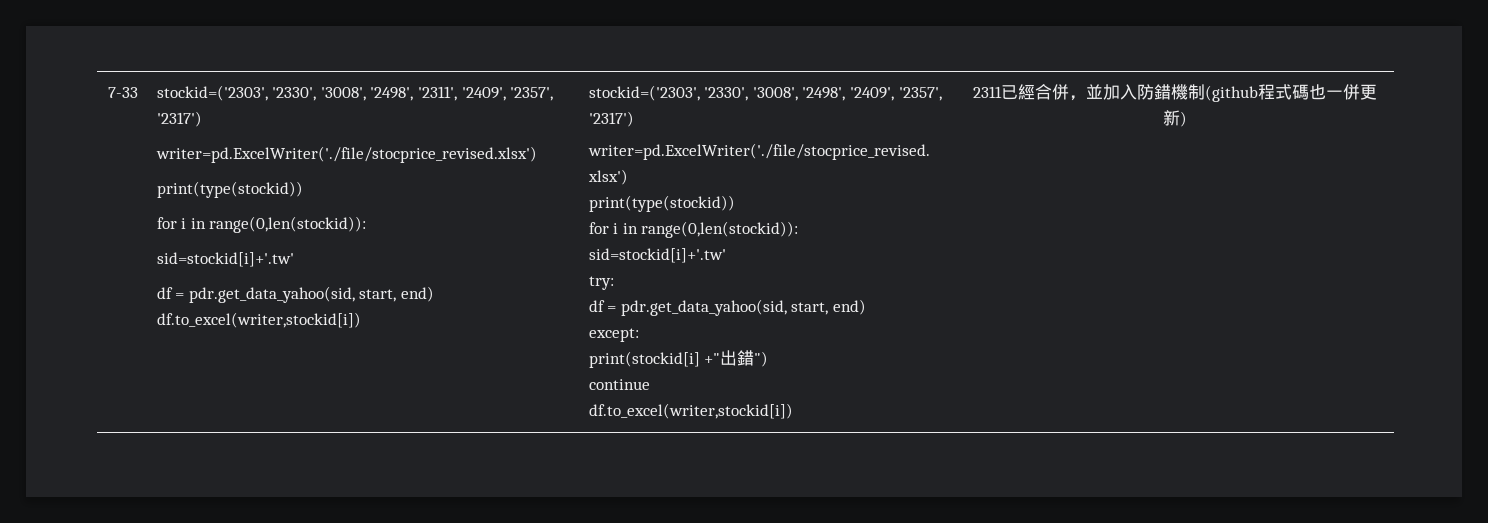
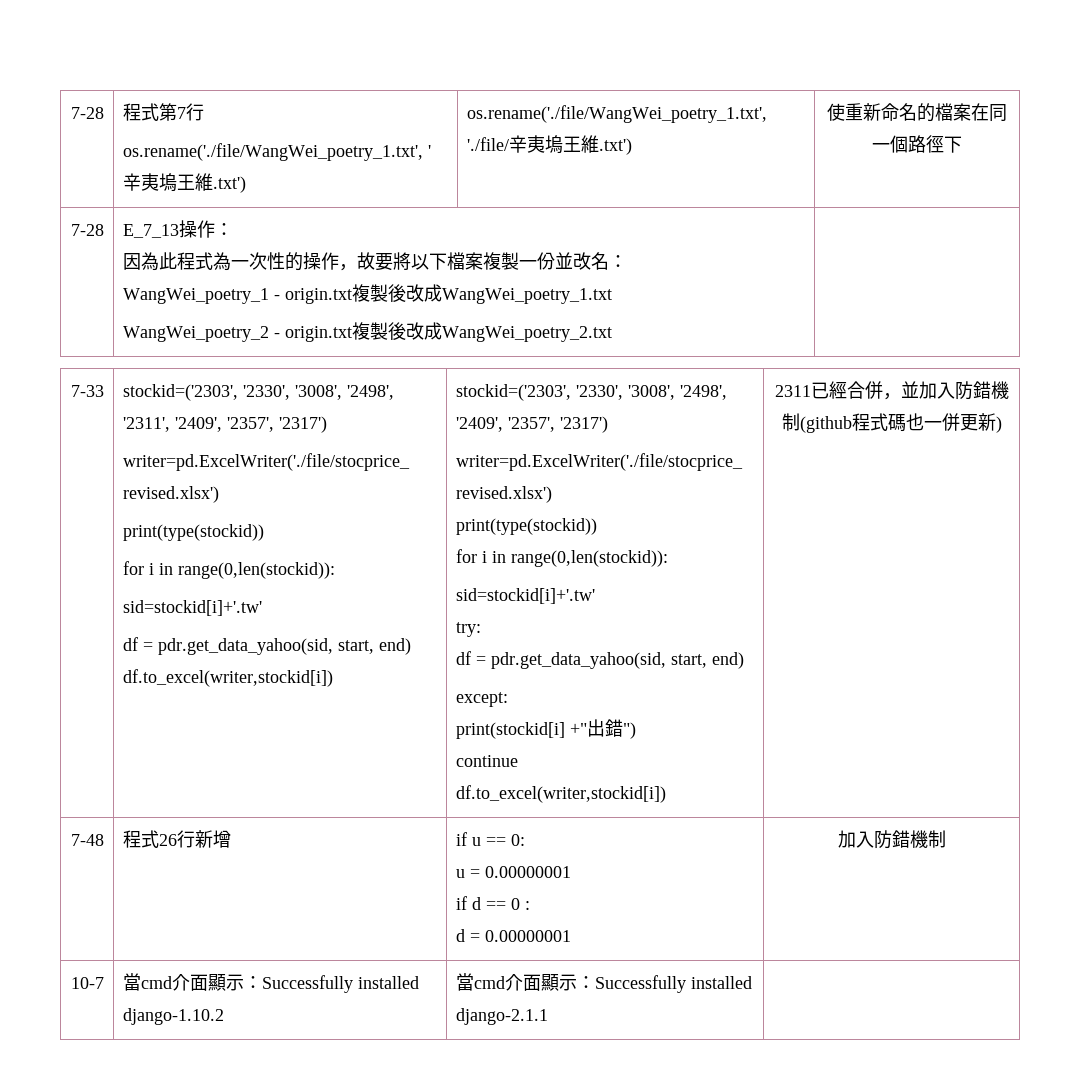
(107, 92) none -> [70,107,104,119] [122,103,204,121] [122,143,431,161] [122,173,246,193] [466,105,767,123] [466,135,632,155] [827,103,1007,122] [872,135,962,153] [70,224,104,236] [122,220,233,238] [122,252,627,271] [122,284,612,304] [122,322,612,342] 7-28 | 程式第7行 // os.rename('./file/WangWei_poetry_1.txt', '辛夷塢王維.txt') | os.rename('./file/WangWei_poetry_1.txt', './file/辛夷塢王維.txt') | 使重新命名的檔案在同一個路徑下 // 7-28 | E_7_13操作： // 因為此程式為一次性的操作，故要將以下檔案複製一份並改名： // WangWei_poetry_1 - origin.txt複製後改成WangWei_poetry_1.txt // WangWei_poetry_2 - origin.txt複製後改成WangWei_poetry_2.txt | //
(1187, 119) none -> [70,834,104,846] [122,830,231,848] [455,832,525,846] [455,866,571,878] [455,896,530,910] [455,929,571,942] [837,830,946,849] [70,977,104,989] [122,973,419,993] [122,1008,224,1025] [455,973,752,993] [455,1008,548,1025] // 7-48 | 程式26行新增 | if u == 0: // u = 0.00000001 // if d == 0 : // d = 0.00000001 | 加入防錯機制 // 10-7 | 當cmd介面顯示：Successfully installed django-1.10.2 | 當cmd介面顯示：Successfully installed django-2.1.1 |

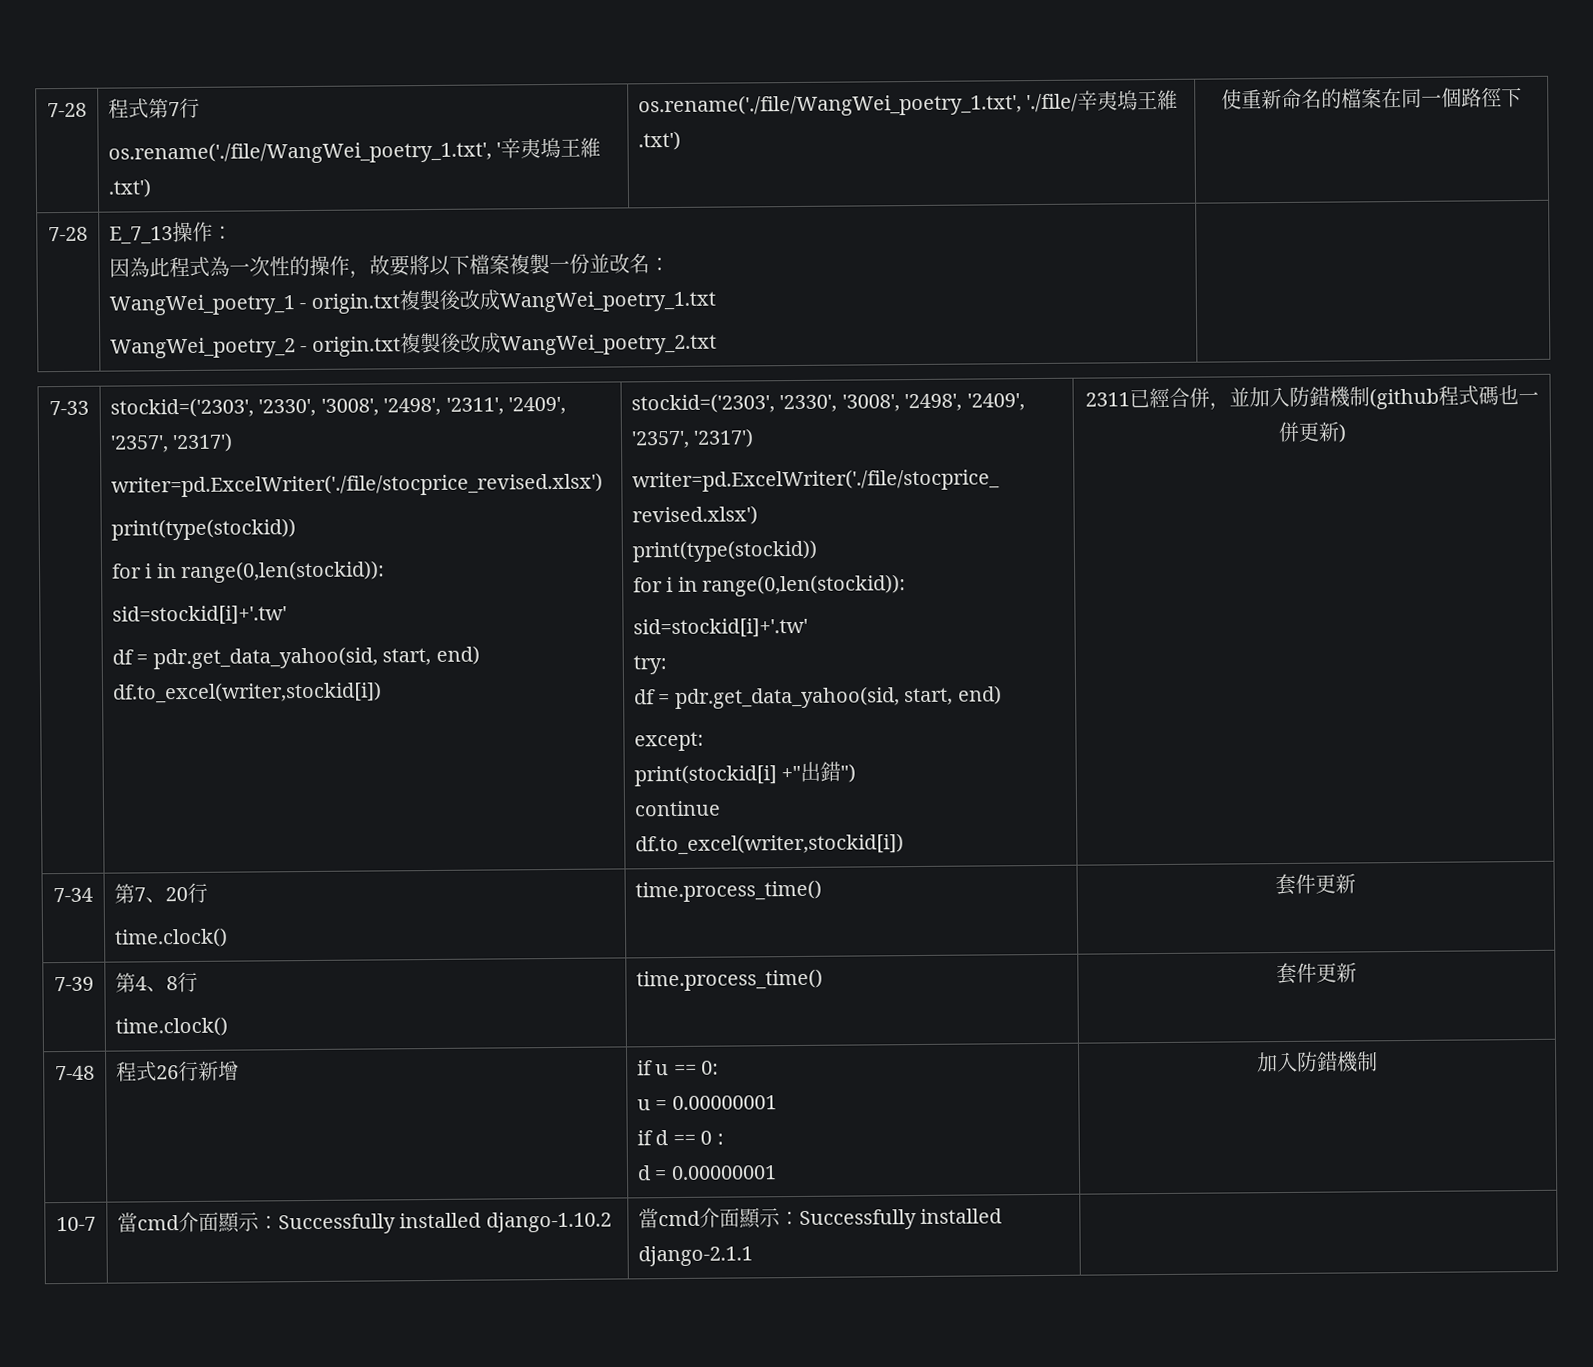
(1002, 424) none -> [53,887,93,903] [114,882,209,904] [114,927,229,948] [635,879,823,903] [1275,873,1356,896] [54,976,94,992] [115,971,199,993] [115,1016,229,1037] [636,968,824,992] [1276,962,1357,985] // 7-34 | 第7、20行 // time.clock() | time.process_time() | 套件更新 // 7-39 | 第4、8行 // time.clock() | time.process_time() | 套件更新

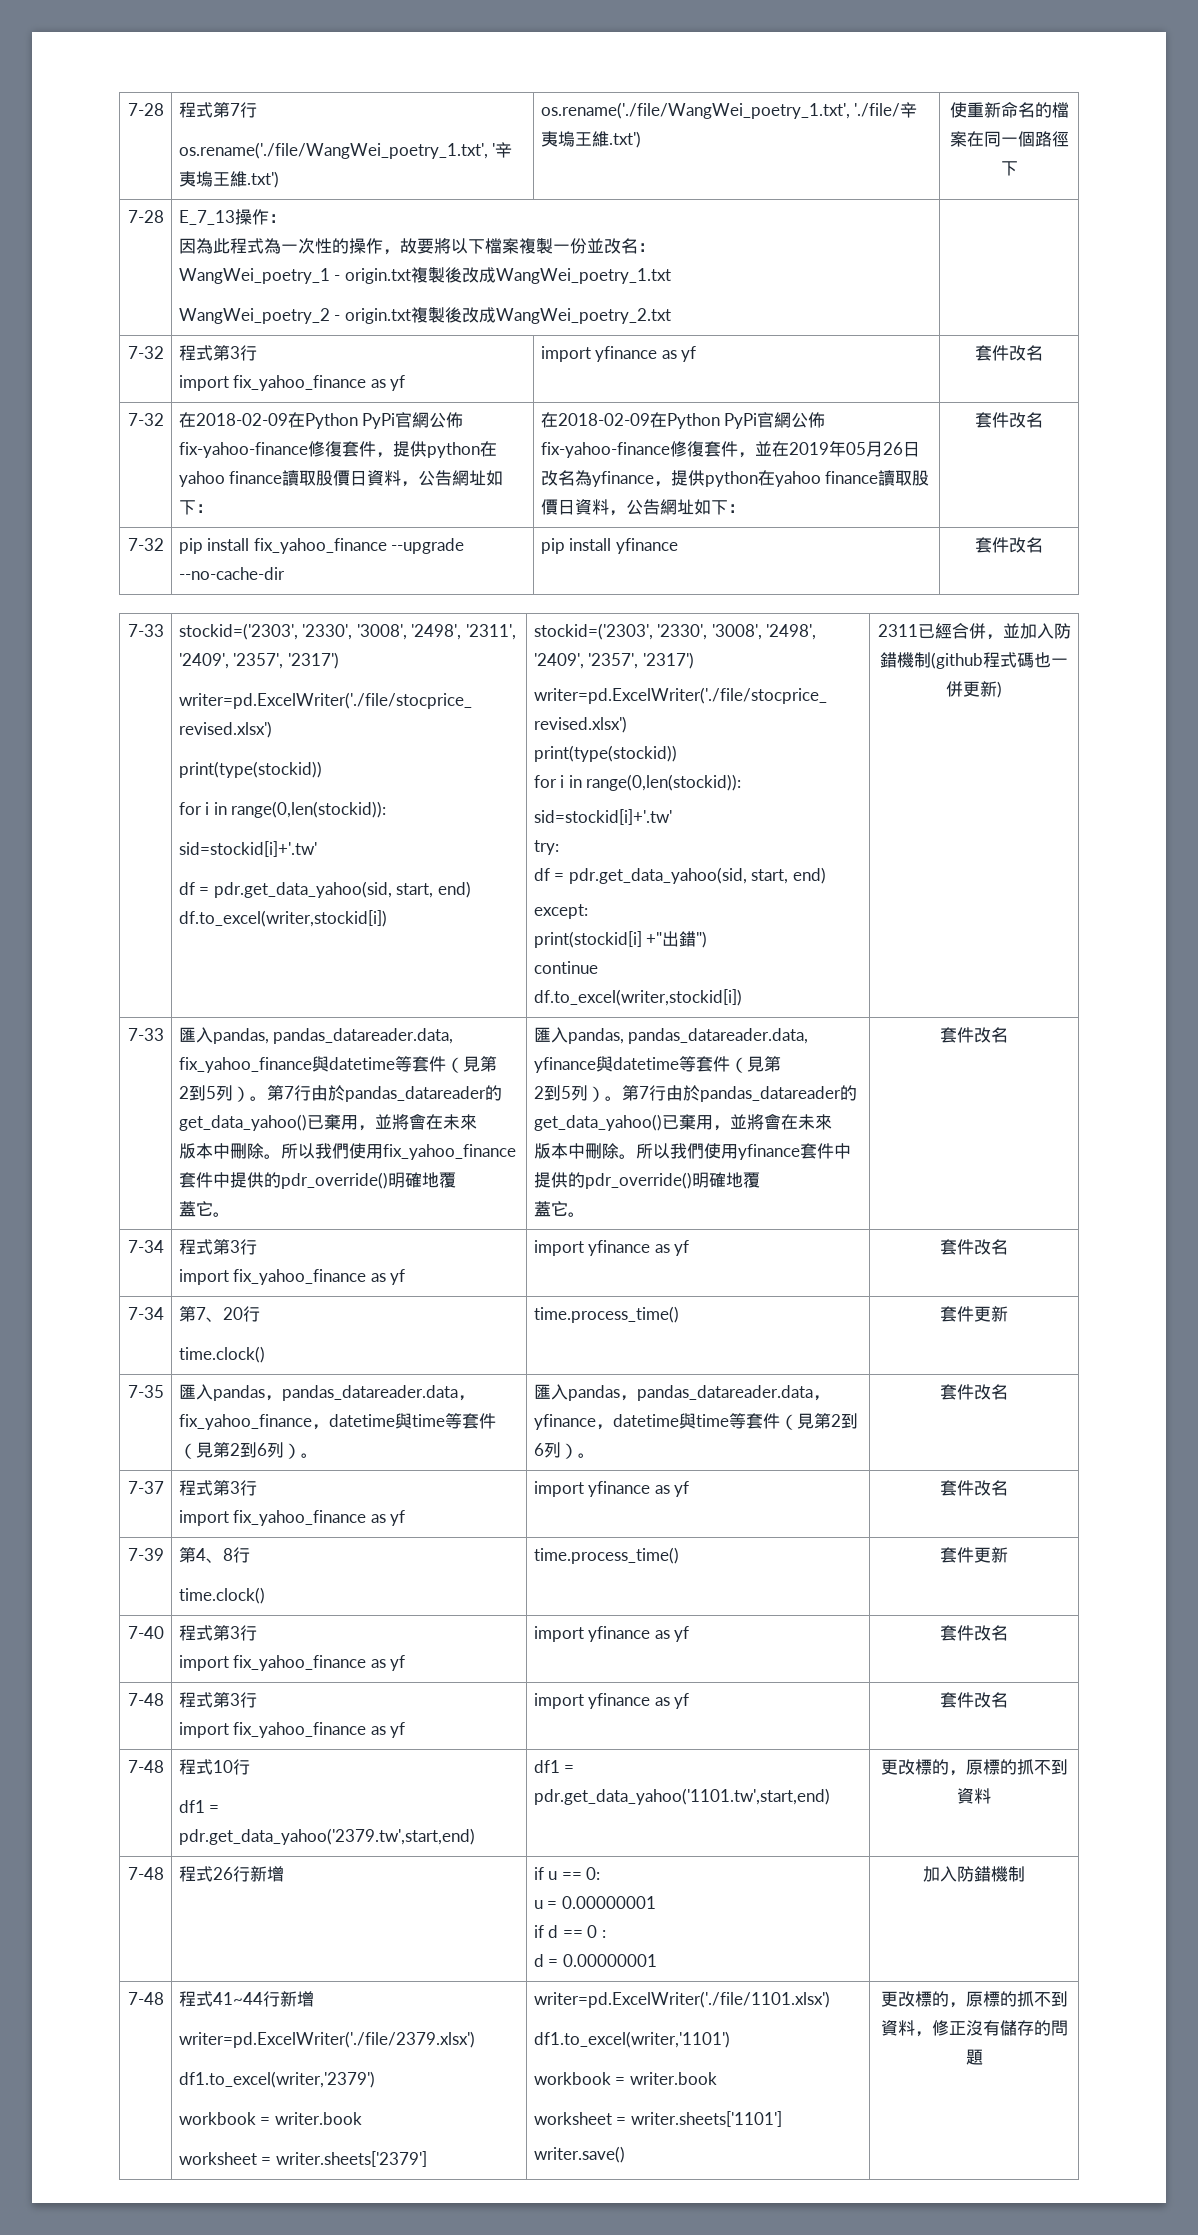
(717, 344) none -> [127,346,164,359] [178,345,257,361] [178,375,406,391] [540,346,697,362] [975,345,1043,361] [127,413,164,426] [178,412,464,429] [178,441,497,458] [178,470,504,487] [178,500,213,515] [540,412,826,429] [540,440,920,458] [540,470,930,487] [540,499,745,516] [975,412,1043,428] [127,538,164,551] [178,538,465,554] [178,567,285,580] [540,538,678,554] [975,537,1043,553] // 7-32 | 程式第3行 // import fix_yahoo_finance as yf | import yfinance as yf | 套件改名 // 7-32 | 在2018-02-09在Python PyPi官網公佈fix-yahoo-finance修復套件，提供python在yahoo finance讀取股價日資料，公告網址如下： | 在2018-02-09在Python PyPi官網公佈fix-yahoo-finance修復套件，並在2019年05月26日改名為yfinance，提供python在yahoo finance讀取股價日資料，公告網址如下： | 套件改名 // 7-32 | pip install fix_yahoo_finance --upgrade --no-cache-dir | pip install yfinance | 套件改名
(1347, 433) none -> [127,1028,164,1041] [178,1027,454,1044] [178,1056,497,1073] [178,1085,502,1102] [178,1113,477,1131] [178,1143,516,1160] [178,1172,456,1189] [178,1201,230,1217] [533,1027,809,1044] [533,1056,781,1073] [533,1085,857,1102] [533,1113,832,1131] [533,1143,851,1160] [533,1172,760,1189] [533,1201,585,1217] [940,1027,1008,1043] [127,1240,164,1253] [178,1239,257,1255] [178,1269,406,1285] [533,1240,690,1256] [940,1239,1008,1255] // 7-33 | 匯入pandas, pandas_datareader.data, fix_yahoo_finance與datetime等套件（見第 // 2到5列）。第7行由於pandas_datareader的get_data_yahoo()已棄用，並將會在未來 // 版本中刪除。所以我們使用fix_yahoo_finance套件中提供的pdr_override()明確地覆 // 蓋它。 | 匯入pandas, pandas_datareader.data, yfinance與datetime等套件（見第 // 2到5列）。第7行由於pandas_datareader的get_data_yahoo()已棄用，並將會在未來 // 版本中刪除。所以我們使用yfinance套件中提供的pdr_override()明確地覆 // 蓋它。 | 套件改名 // 7-34 | 程式第3行 // import fix_yahoo_finance as yf | import yfinance as yf | 套件改名
(1356, 883) none -> [127,1385,164,1398] [178,1384,475,1401] [178,1413,496,1430] [178,1442,318,1459] [533,1384,830,1401] [533,1413,858,1430] [533,1442,595,1459] [940,1384,1008,1400] [127,1481,164,1494] [178,1480,257,1496] [178,1510,406,1526] [533,1481,690,1497] [940,1480,1008,1496] // 7-35 | 匯入pandas，pandas_datareader.data，fix_yahoo_finance，datetime與time等套件（見第2到6列）。 | 匯入pandas，pandas_datareader.data，yfinance，datetime與time等套件（見第2到6列）。 | 套件改名 // 7-37 | 程式第3行 // import fix_yahoo_finance as yf | import yfinance as yf | 套件改名
(1357, 972) none -> [127,1626,164,1639] [178,1625,257,1641] [178,1655,406,1671] [533,1626,690,1642] [940,1625,1008,1641] [127,1693,164,1706] [178,1692,257,1708] [178,1722,406,1738] [533,1693,690,1709] [940,1692,1008,1708] [127,1760,164,1773] [178,1759,250,1775] [178,1800,220,1813] [178,1828,475,1845] [533,1760,575,1773] [533,1788,830,1805] [880,1759,1068,1776] [957,1788,991,1804] // 7-40 | 程式第3行 // import fix_yahoo_finance as yf | import yfinance as yf | 套件改名 // 7-48 | 程式第3行 // import fix_yahoo_finance as yf | import yfinance as yf | 套件改名 // 7-48 | 程式10行 // df1 = pdr.get_data_yahoo('2379.tw',start,end) | df1 = pdr.get_data_yahoo('1101.tw',start,end) | 更改標的，原標的抓不到資料
[56,1216,96,1232] [117,1211,612,1235] [638,1207,1003,1230] [638,1245,754,1267] 10-7 | 當cmd介面顯示：Successfully installed django-1.10.2 | 當cmd介面顯示：Successfully installed django-2.1.1 | -> [127,1992,164,2005] [178,1991,314,2007] [178,2031,475,2048] [178,2071,375,2088] [178,2112,362,2125] [178,2151,427,2167] [533,1991,830,2008] [533,2031,730,2048] [533,2072,717,2085] [533,2111,782,2127] [533,2146,625,2163] [880,1991,1068,2008] [880,2020,1068,2037] [965,2049,983,2065] 7-48 | 程式41~44行新增 // writer=pd.ExcelWriter('./file/2379.xlsx') // df1.to_excel(writer,'2379') // workbook = writer.book // worksheet = writer.sheets['2379'] | writer=pd.ExcelWriter('./file/1101.xlsx') // df1.to_excel(writer,'1101') // workbook = writer.book // worksheet = writer.sheets['1101'] // writer.save() | 更改標的，原標的抓不到資料，修正沒有儲存的問題

